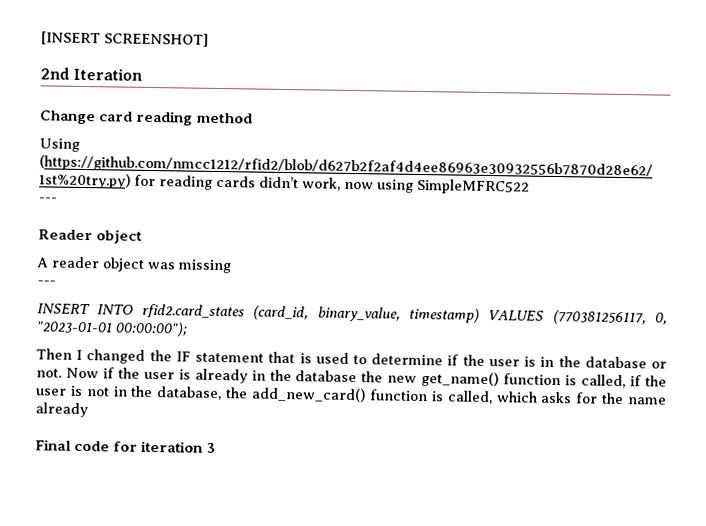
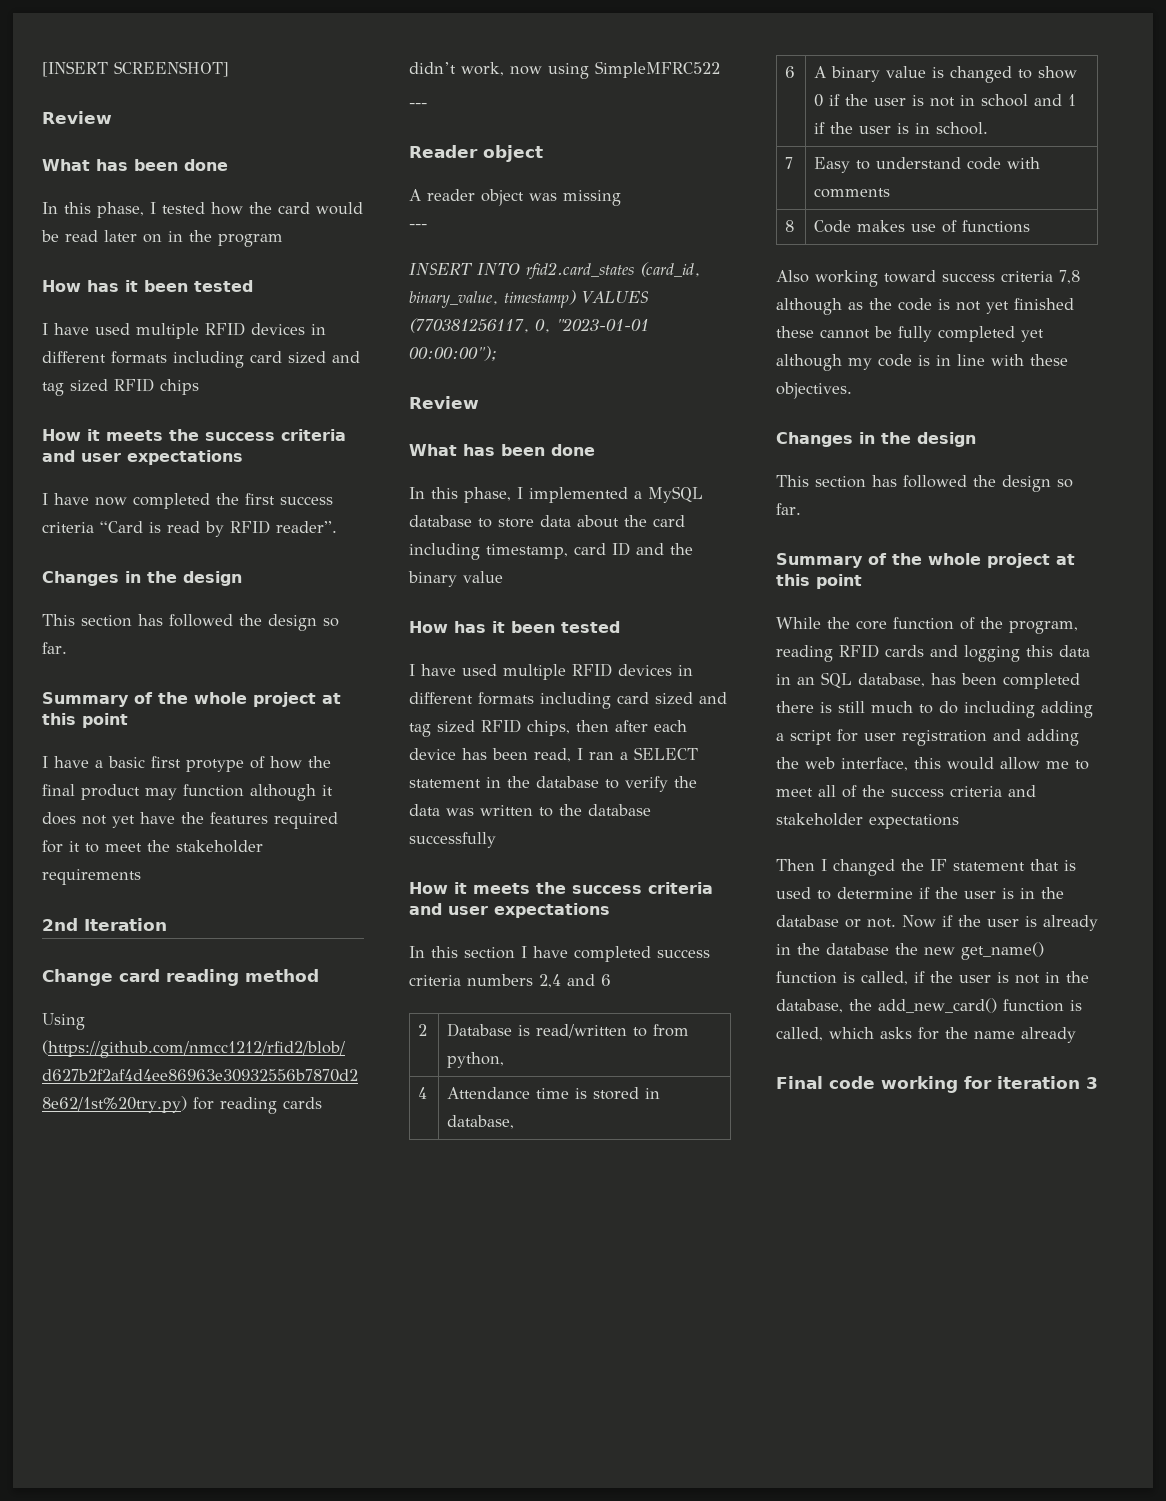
(209, 39) none -> [42,111,112,124] [42,159,228,171] [42,202,363,218] [41,230,283,247] [42,280,253,292] [42,322,326,339] [42,351,360,368] [42,378,199,396] [42,429,346,441] [42,450,243,465] [42,493,333,509] [42,520,337,537] [42,571,242,586] [42,614,339,631] [42,642,67,654] [42,692,341,707] [42,713,128,728] [42,756,331,772] [42,784,333,801] [42,812,338,829] [42,840,263,853] [42,869,141,885] // Review // What has been done // In this phase, I tested how the card would be read later on in the program // How has it been tested // I have used multiple RFID devices in different formats including card sized and tag sized RFID chips // How it meets the success criteria and user expectations // I have now completed the first success criteria “Card is read by RFID reader”. // Changes in the design // This section has followed the design so far. // Summary of the whole project at this point // I have a basic first protype of how the final product may function although it does not yet have the features required for it to meet the stakeholder requirements
(188, 329) none -> [409,396,479,409] [409,444,595,456] [409,486,703,503] [409,515,685,528] [409,542,693,560] [408,571,503,587] [409,621,620,633] [409,663,693,680] [409,692,727,709] [409,719,687,737] [409,747,698,762] [409,776,697,792] [409,804,651,817] [409,832,496,848] [409,882,713,894] [409,903,610,918] [409,946,710,962] [409,974,611,988] [418,1024,428,1036] [447,1023,690,1038] [447,1052,505,1068] [418,1087,428,1099] [447,1087,661,1100] [447,1115,515,1129] [785,66,796,78] [814,66,1078,83] [814,94,1077,107] [814,122,989,135] [785,157,794,169] [814,157,1041,173] [814,188,891,198] [785,220,795,232] [814,220,1031,233] [776,270,1080,287] [776,298,1074,315] [776,326,1044,342] [776,354,1068,371] [776,382,852,399] [776,432,976,447] [776,475,1073,492] [776,503,801,515] [776,553,1075,568] [776,574,862,589] [776,617,1078,634] [776,644,1090,662] [776,672,1080,689] [776,701,1093,718] [776,729,1079,746] [776,757,1089,771] [776,785,1036,798] [776,813,959,829] // Review // What has been done // In this phase, I implemented a MySQL database to store data about the card including timestamp, card ID and the binary value // How has it been tested // I have used multiple RFID devices in different formats including card sized and tag sized RFID chips, then after each device has been read, I ran a SELECT statement in the database to verify the data was written to the database successfully // How it meets the success criteria and user expectations // In this section I have completed success criteria numbers 2,4 and 6 // 2 | Database is read/written to from python, // 4 | Attendance time is stored in database, // 6 | A binary value is changed to show 0 if the user is not in school and 1 if the user is in school. // 7 | Easy to understand code with comments // 8 | Code makes use of functions // Also working toward success criteria 7,8 although as the code is not yet finished these cannot be fully completed yet although my code is in line with these objectives. // Changes in the design // This section has followed the design so far. // Summary of the whole project at this point // While the core function of the program, reading RFID cards and logging this data in an SQL database, has been completed there is still much to do including adding a script for user registration and adding the web interface, this would allow me to meet all of the success criteria and stakeholder expectations
(111, 446) none -> [881,1076,958,1093] working

